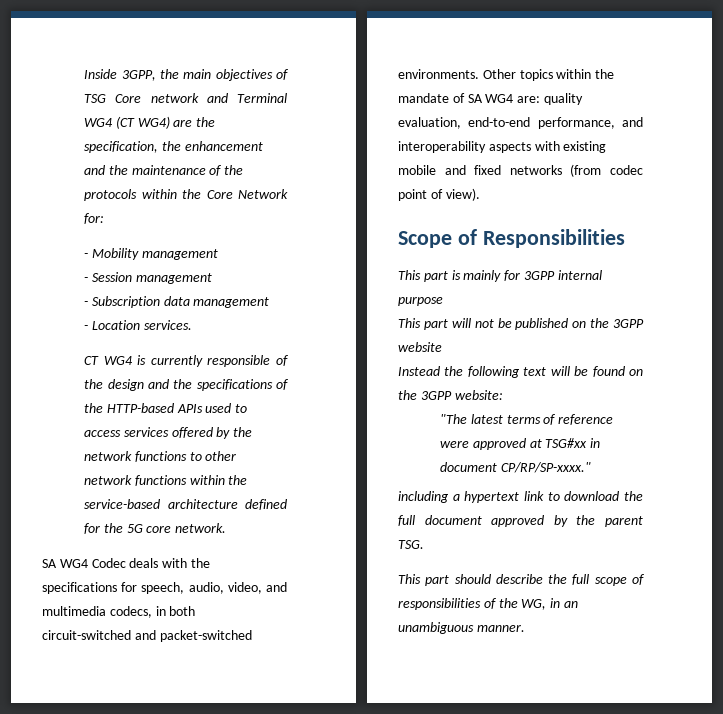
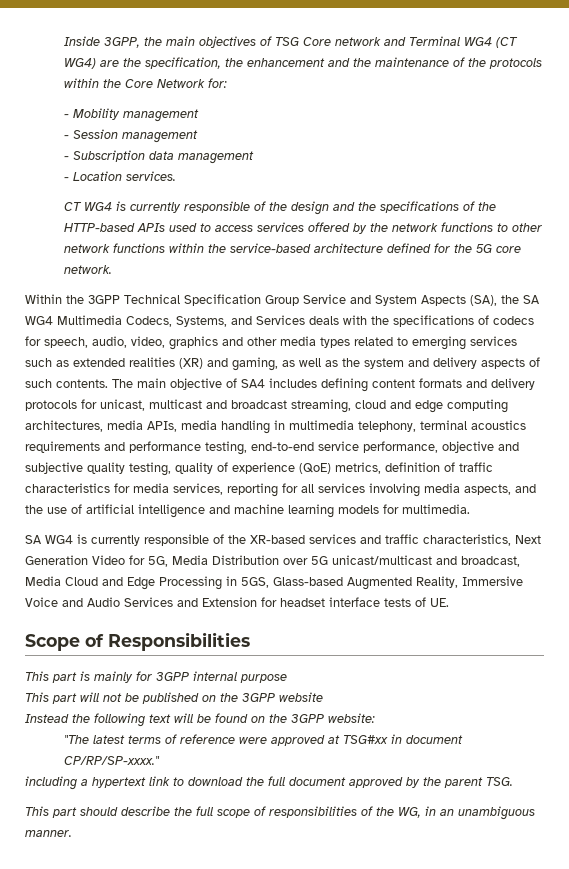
[42,558,126,568] SA WG4 Codec -> [25,294,540,306] [25,315,305,327] Within the 3GPP Technical Specification Group Service and System Aspects (SA), the SA WG4 Multimedia Codecs, Systems, and Services
(117, 588) none -> [478,315,534,325] of codecs
[266,582,287,592] [42,606,196,618] [42,630,252,642] [398,69,615,81] [398,93,583,105] [398,117,643,129] [398,141,607,153] [398,164,643,177] [398,188,480,201] and multimedia codecs, in both circuit-switched and packet-switched environments. Other topics within the mandate of SA WG4 are: quality evaluation, end-to-end performance, and interoperability aspects with existing mobile and fixed networks (from codec point of view). -> [169,336,517,350] [25,357,540,371] [25,378,535,392] [25,399,508,413] [25,420,526,434] [25,441,519,455] [25,462,493,476] [25,483,536,497] [25,504,470,518] [25,534,541,546] [25,555,520,567] [25,576,523,590] [25,597,449,607] graphics and other media types related to emerging services such as extended realities (XR) and gaming, as well as the system and delivery aspects of such contents. The main objective of SA4 includes defining content formats and delivery protocols for unicast, multicast and broadcast streaming, cloud and edge computing architectures, media APIs, media handling in multimedia telephony, terminal acoustics requirements and performance testing, end-to-end service performance, objective and subjective quality testing, quality of experience (QoE) metrics, definition of traffic characteristics for media services, reporting for all services involving media aspects, and the use of artificial intelligence and machine learning models for multimedia. // SA WG4 is currently responsible of the XR-based services and traffic characteristics, Next Generation Video for 5G, Media Distribution over 5G unicast/multicast and broadcast, Media Cloud and Edge Processing in 5GS, Glass-based Augmented Reality, Immersive Voice and Audio Services and Extension for headset interface tests of UE.

